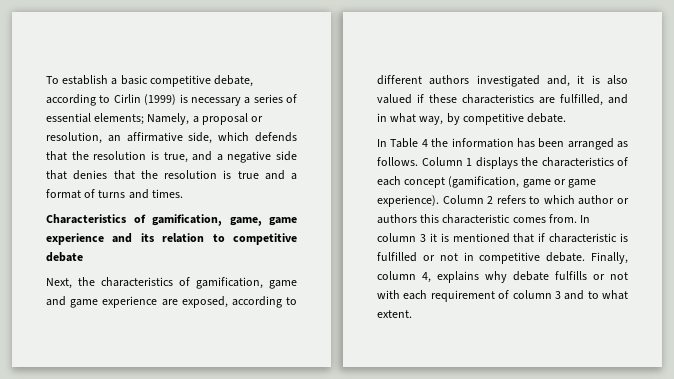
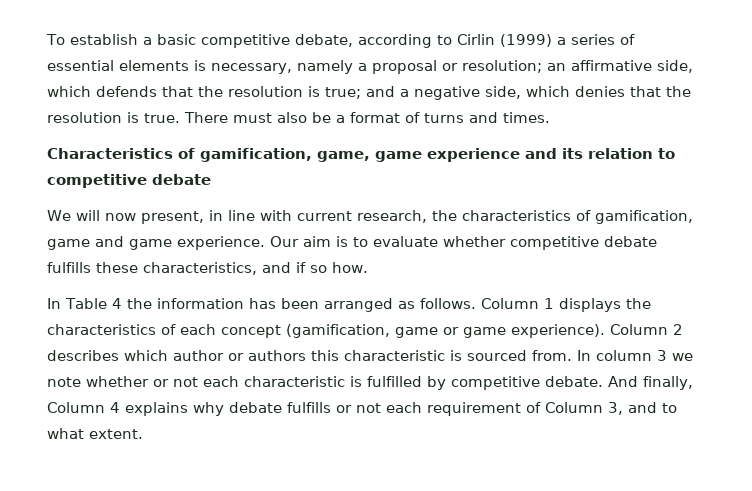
[179,94,241,106] is necessary -> (552, 40) none
[94,113,190,125] elements; Namely, -> [119,60,353,74] elements is necessary, namely
[46,132,102,144] resolution, -> [462,60,542,73] resolution;
[163,152,188,163] true, -> [325,87,361,99] true;
[276,151,297,161] [46,170,67,180] side that -> [485,86,570,99] side, which
[237,170,285,180] true and -> [144,112,331,123] true. There must also be
[46,278,72,289] Next, -> [47,210,427,224] We will now present, in line with current research,
[102,296,297,308] [377,75,628,87] [377,94,628,106] [377,113,567,125] experience are exposed, according to different authors investigated and, it is also valued if these characteristics are fulfilled, and in what way, by competitive debate. -> [177,236,657,250] [47,262,368,275] experience. Our aim is to evaluate whether competitive debate fulfills these characteristics, and if so how.
[496,195,541,204] refers to -> [47,350,119,361] describes
[512,217,546,223] comes -> [450,350,527,361] is sourced
[429,233,628,243] [377,252,628,264] [377,271,431,283] it is mentioned that if characteristic is fulfilled or not in competitive debate. Finally, column 4, -> [672,353,693,361] [47,376,693,390] [47,402,120,413] we note whether or not each characteristic is fulfilled by competitive debate. And finally, Column 4
[377,290,400,299] with -> (381, 408) none
[512,290,561,299] column 3 -> [545,402,623,415] Column 3,

